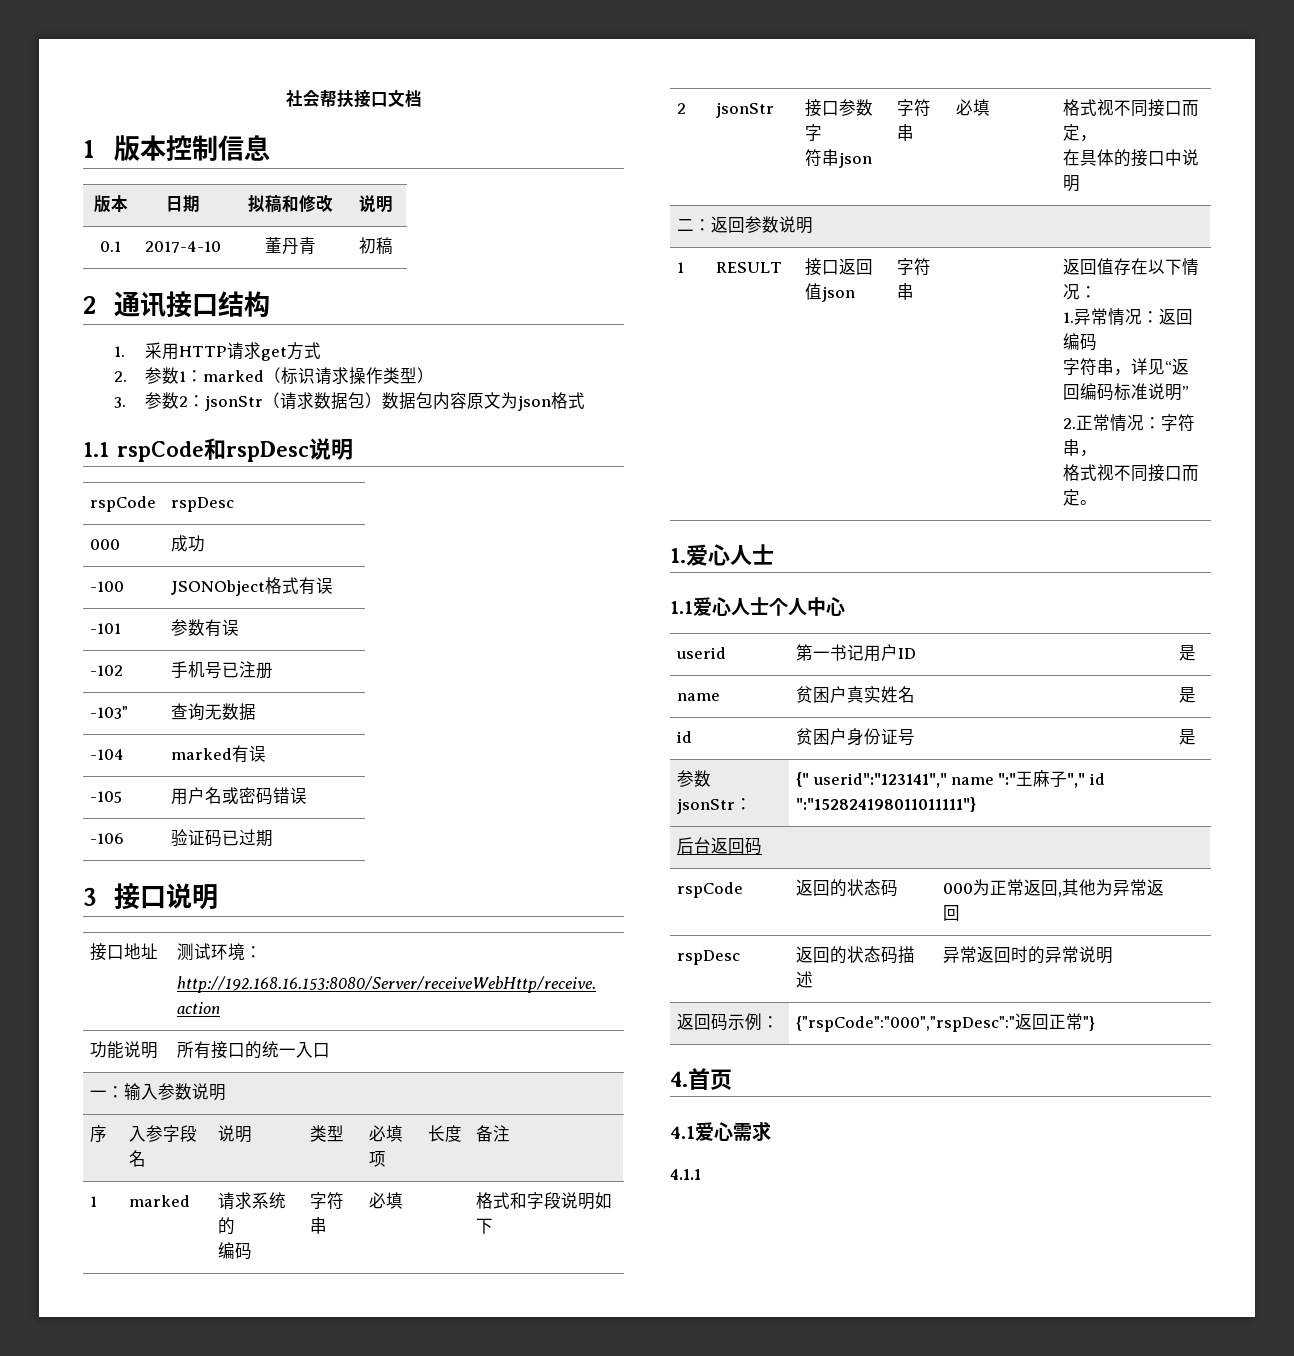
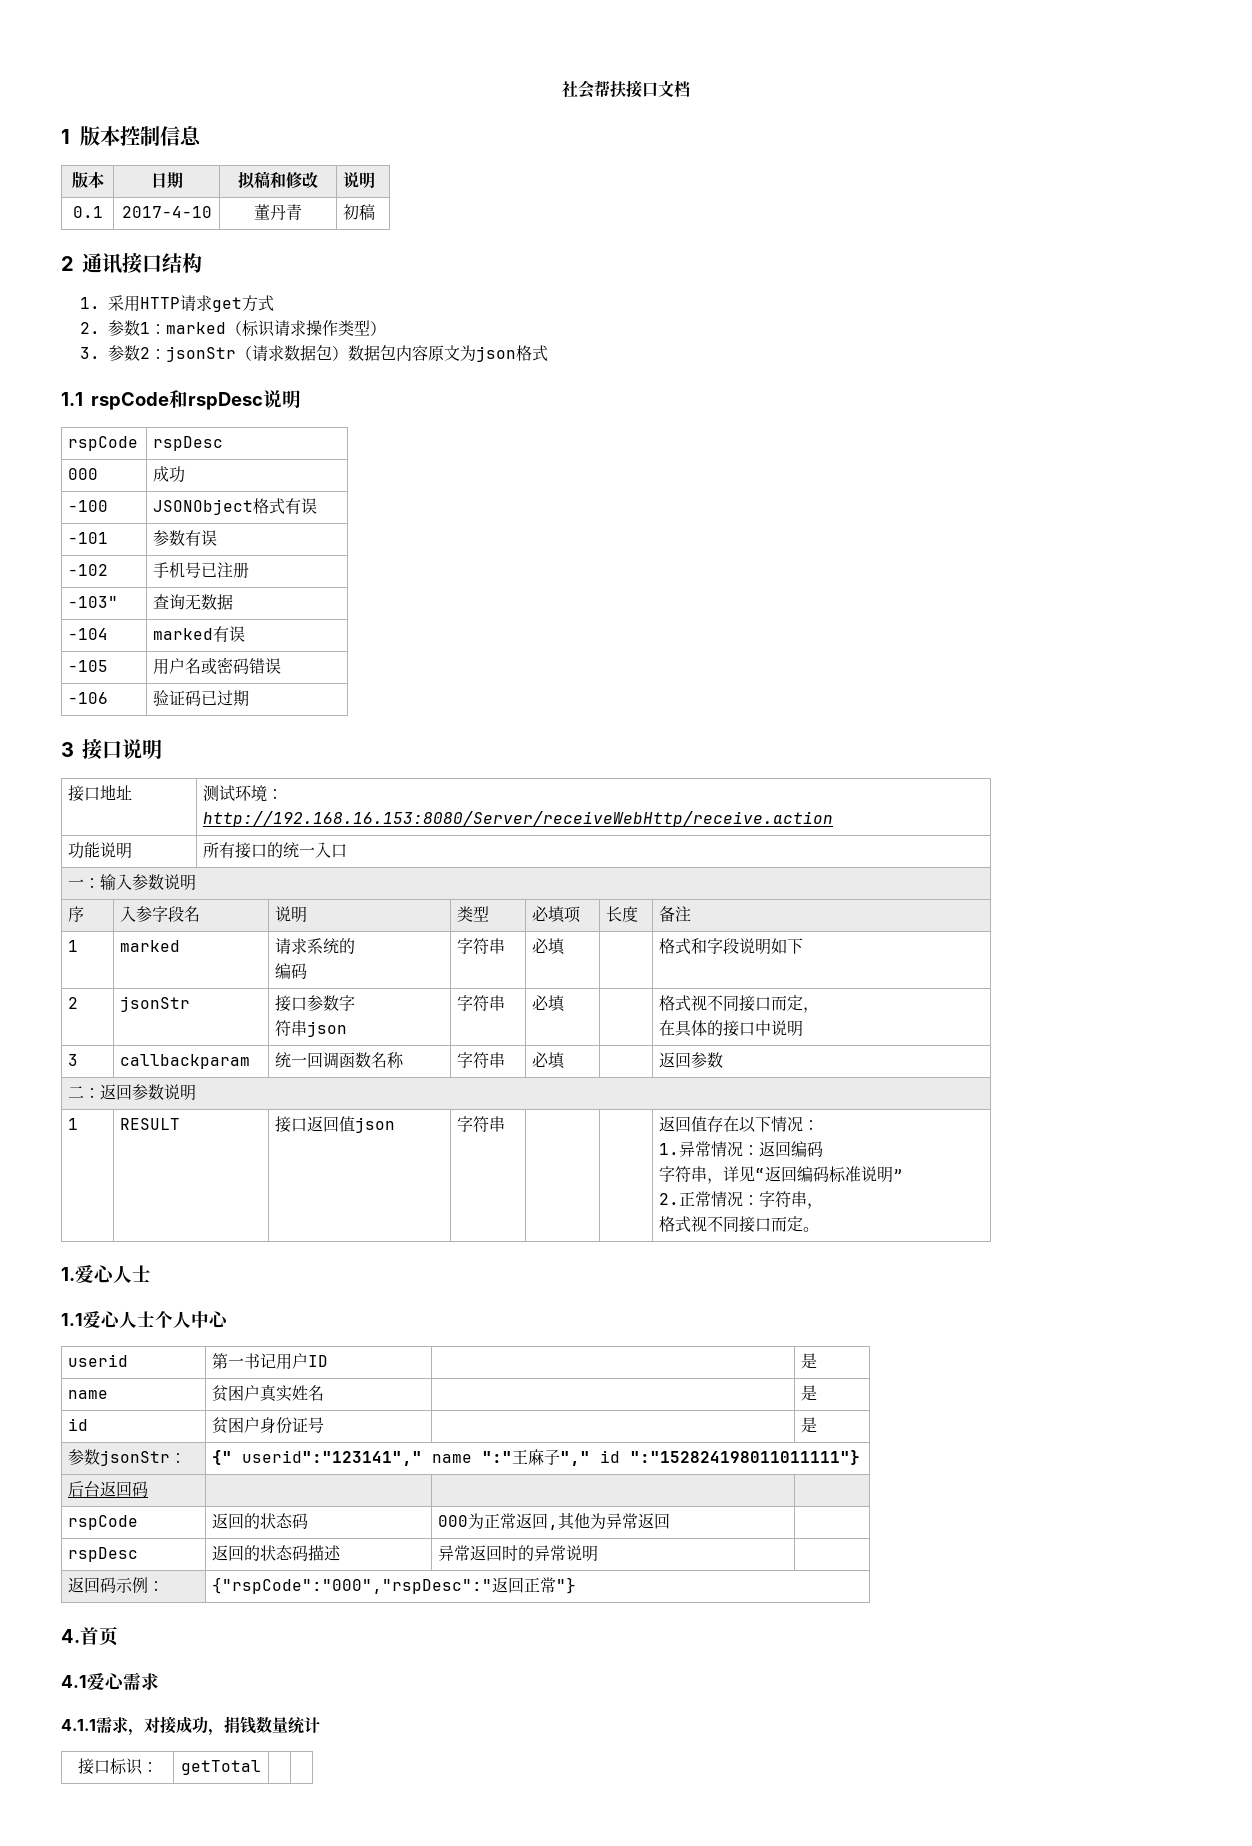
(1081, 183) none -> [68,1054,79,1066] [120,1054,251,1069] [275,1052,405,1069] [457,1052,506,1068] [532,1052,567,1069] [659,1052,724,1068] // 3 | callbackparam | 统一回调函数名称 | 字符串 | 必填 | | 返回参数
(701, 1174) none -> [96,1716,320,1736] [77,1758,158,1775] [181,1760,261,1775] 需求，对接成功，捐钱数量统计 // 接口标识： | getTotal | |

